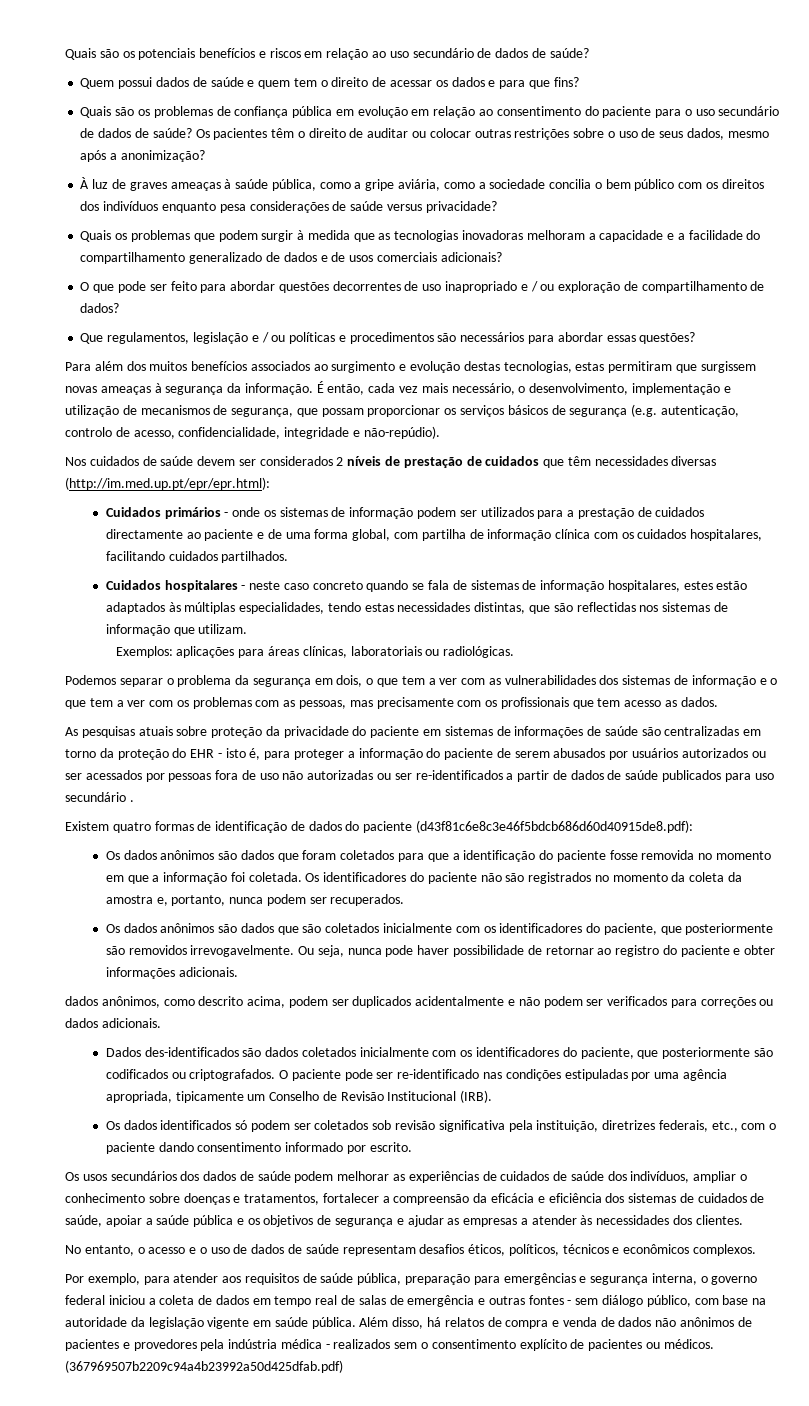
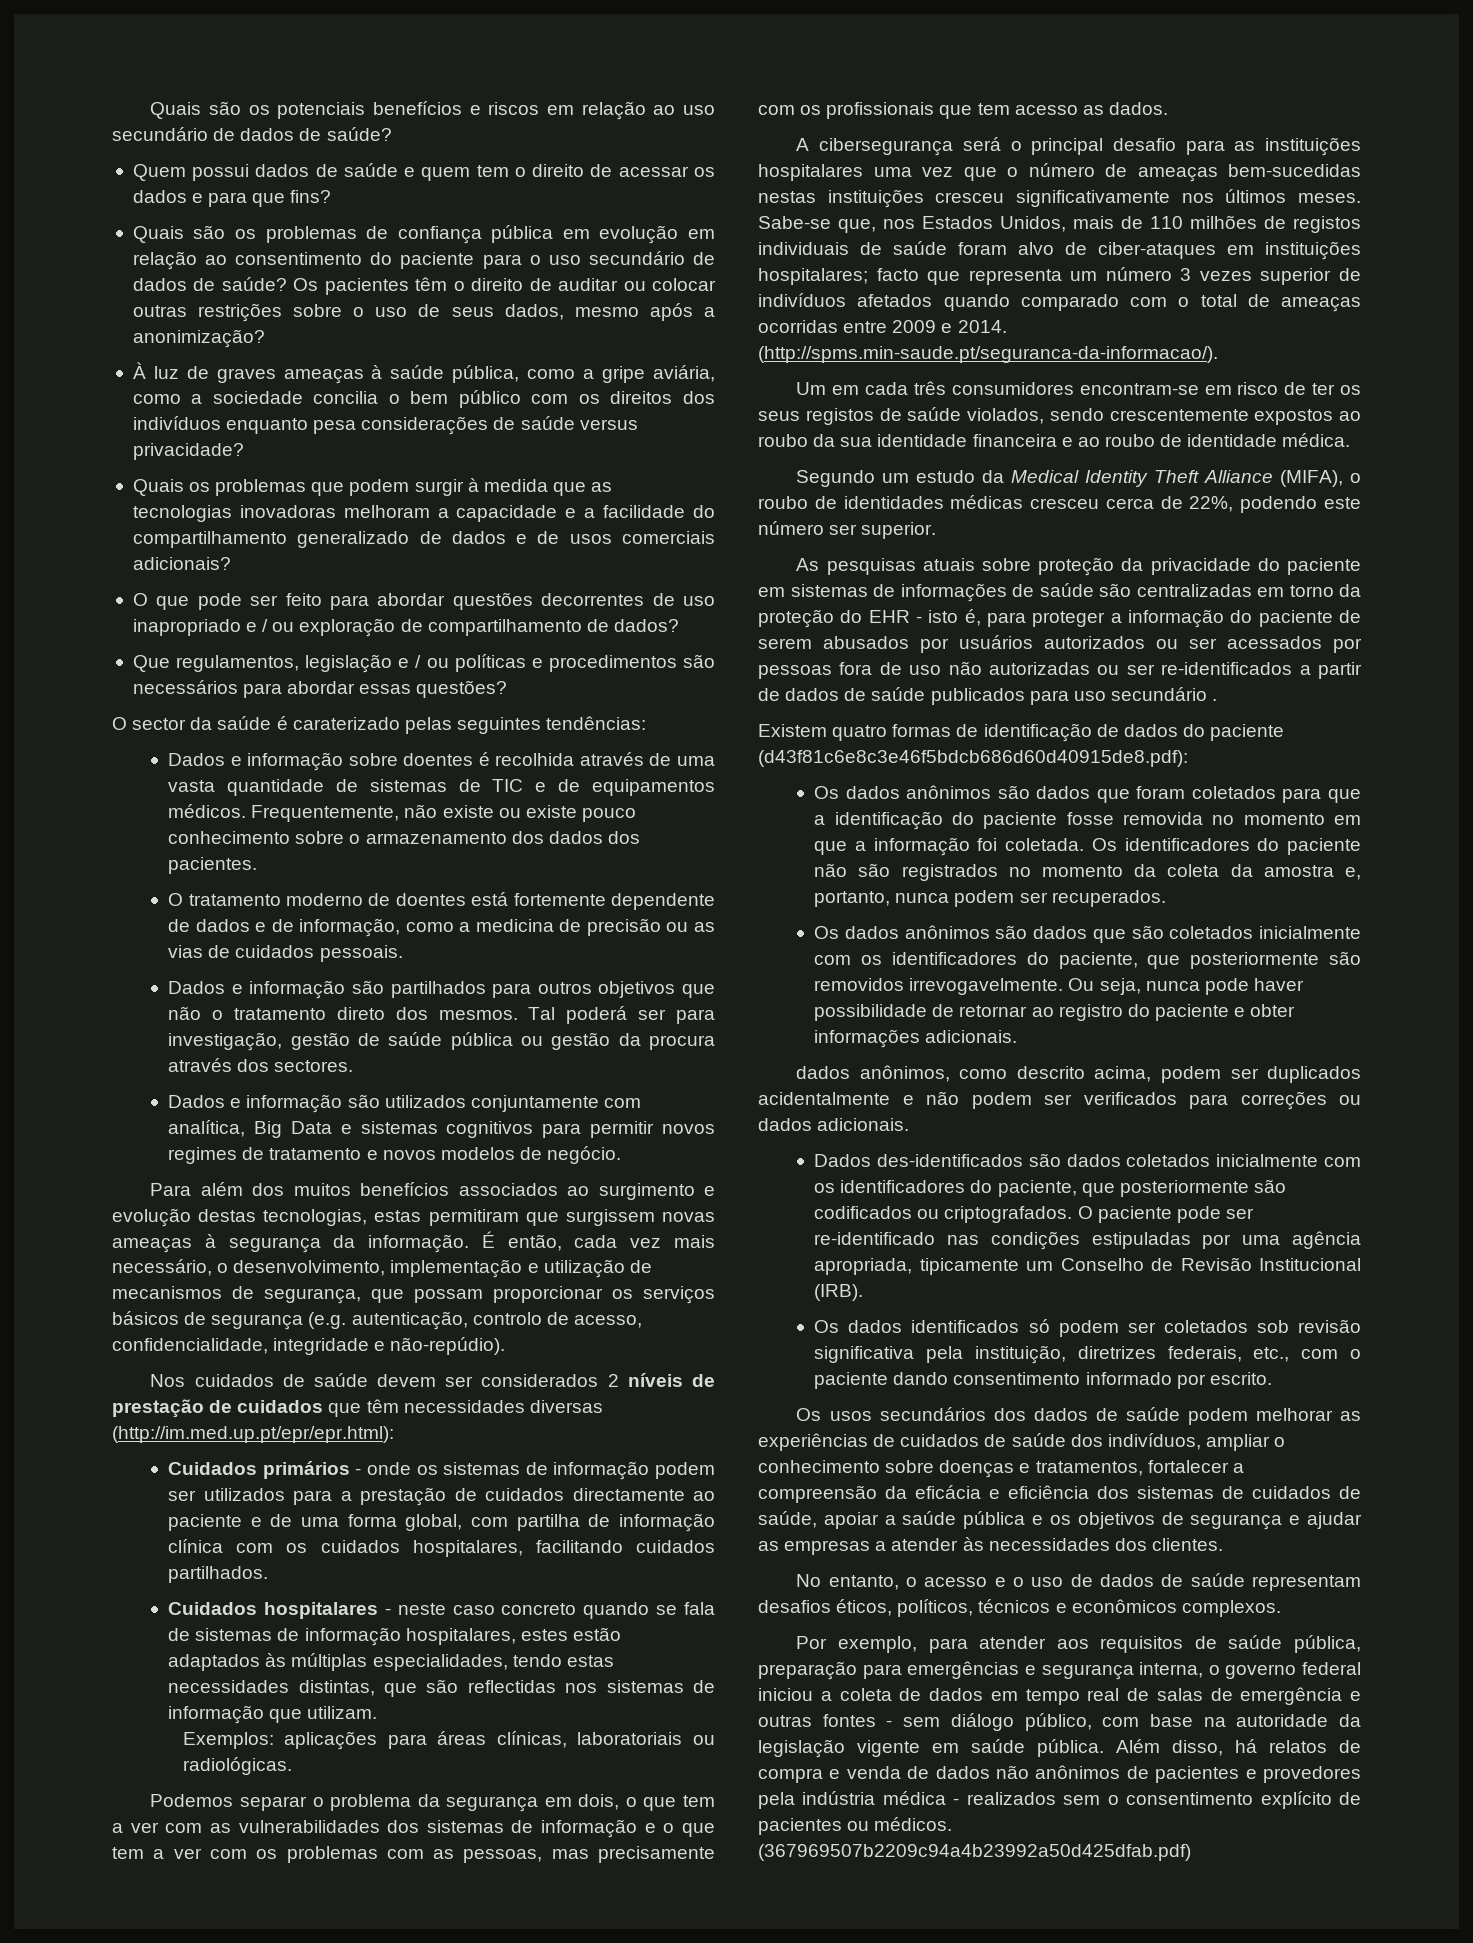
(696, 338) none -> [112,716,647,734] [168,752,716,771] [168,779,715,796] [168,804,636,822] [168,831,640,844] [168,857,258,874] [168,892,715,910] [168,918,715,937] [168,945,403,962] [168,980,716,999] [168,1006,715,1024] [168,1032,716,1051] [168,1058,354,1072] [168,1094,641,1113] [168,1120,716,1138] [168,1146,622,1164] // O sector da saúde é caraterizado pelas seguintes tendências: // Dados e informação sobre doentes é recolhida através de uma vasta quantidade de sistemas de TIC e de equipamentos médicos. Frequentemente, não existe ou existe pouco conhecimento sobre o armazenamento dos dados dos pacientes. // O tratamento moderno de doentes está fortemente dependente de dados e de informação, como a medicina de precisão ou as vias de cuidados pessoais. // Dados e informação são partilhados para outros objetivos que não o tratamento direto dos mesmos. Tal poderá ser para investigação, gestão de saúde pública ou gestão da procura através dos sectores. // Dados e informação são utilizados conjuntamente com analítica, Big Data e sistemas cognitivos para permitir novos regimes de tratamento e novos modelos de negócio.
(718, 702) none -> [796,137,1361,156] [758,163,1361,182] [758,189,1361,208] [758,215,1361,233] [758,241,1361,260] [758,267,1361,285] [758,293,1361,312] [758,320,1007,333] [758,346,1218,363] [796,381,1361,395] [758,407,1361,425] [758,433,1351,447] [796,470,1361,487] [758,495,1361,513] [758,521,937,539] // A cibersegurança será o principal desafio para as instituições hospitalares uma vez que o número de ameaças bem-sucedidas nestas instituições cresceu significativamente nos últimos meses. Sabe-se que, nos Estados Unidos, mais de 110 milhões de registos individuais de saúde foram alvo de ciber-ataques em instituições hospitalares; facto que representa um número 3 vezes superior de indivíduos afetados quando comparado com o total de ameaças ocorridas entre 2009 e 2014. (http://spms.min-saude.pt/seguranca-da-informacao/). // Um em cada três consumidores encontram-se em risco de ter os seus registos de saúde violados, sendo crescentemente expostos ao roubo da sua identidade financeira e ao roubo de identidade médica. // Segundo um estudo da Medical Identity Theft Alliance (MIFA), o roubo de identidades médicas cresceu cerca de 22%, podendo este número ser superior.

